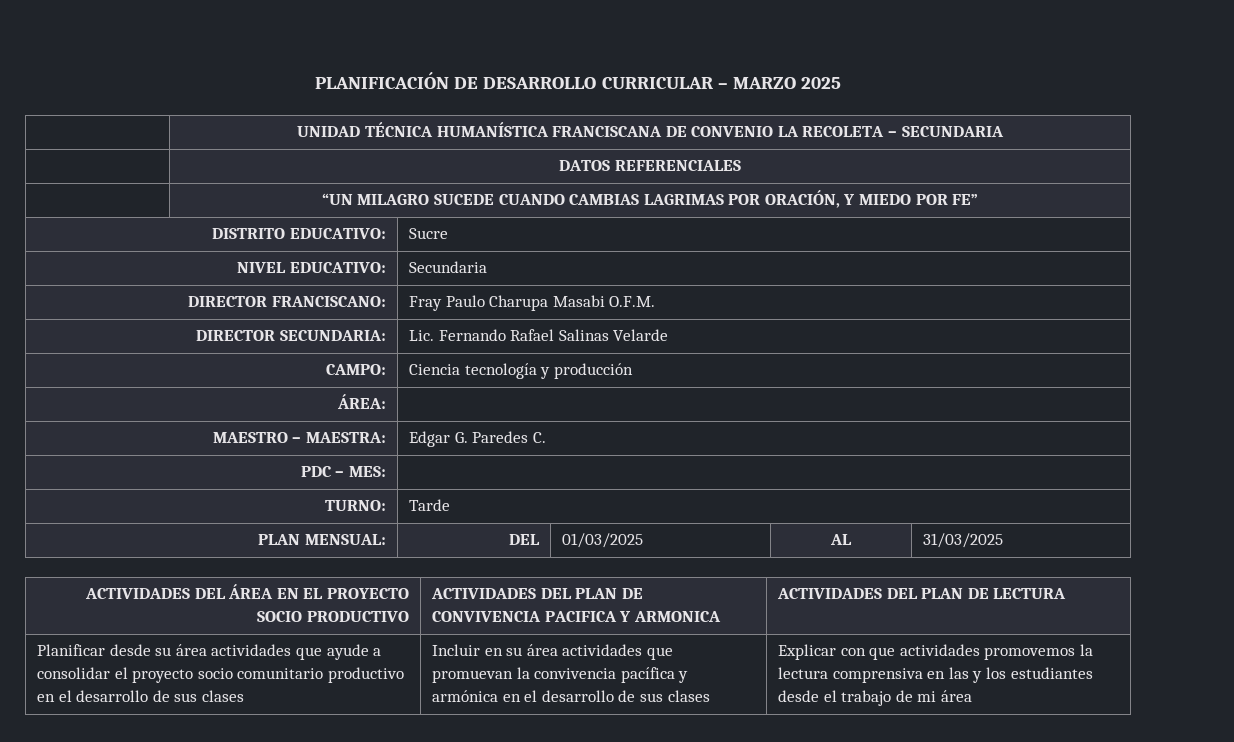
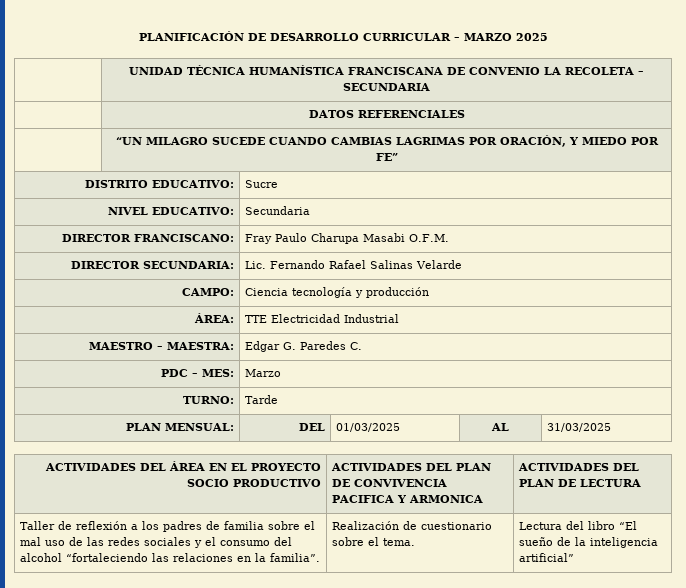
(386, 401) none -> [244,314,399,323] TTE Electricidad Industrial
(386, 471) none -> [244,369,281,377] Marzo
[37,644,382,660] [37,667,405,683] [37,690,245,702] [432,644,674,660] [432,667,689,683] [432,690,710,702] [778,644,1094,660] [778,667,1093,683] [778,690,973,706] Planificar desde su área actividades que ayude a consolidar el proyecto socio comunitario productivo en el desarrollo de sus clases | Incluir en su área actividades que promuevan la convivencia pacífica y armónica en el desarrollo de sus clases | Explicar con que actividades promovemos la lectura comprensiva en las y los estudiantes desde el trabajo de mi área -> [19,521,315,532] [19,537,292,548] [19,553,320,562] [331,521,492,530] [331,537,415,546] [518,521,637,530] [518,537,658,548] [518,553,574,562] Taller de reflexión a los padres de familia sobre el mal uso de las redes sociales y el consumo del alcohol “fortaleciendo las relaciones en la familia”. | Realización de cuestionario sobre el tema. | Lectura del libro “El sueño de la inteligencia artificial”

